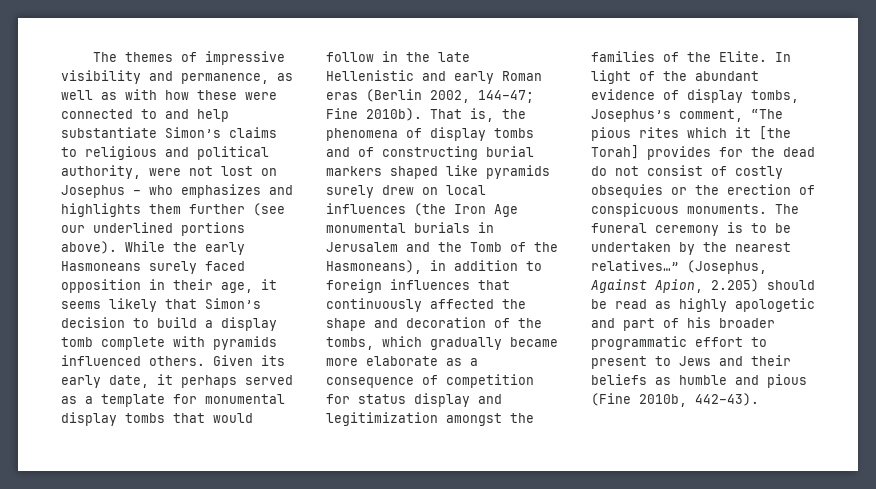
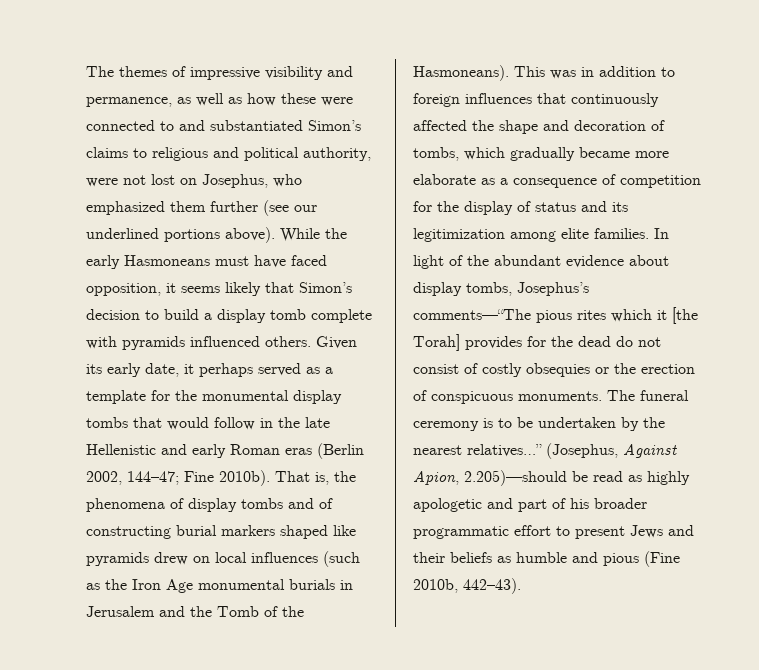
[125,89,157,100] with -> (242, 100) none
[197,109,229,122] [61,127,157,138] help substantiate -> [210,120,303,131] substantiated
[61,184,293,198] [61,203,141,217] Josephus – who emphasizes and highlights -> [202,174,302,188] [86,201,165,215] Josephus, who emphasized
[149,261,245,274] [61,279,253,293] surely faced opposition in their age, -> [215,255,327,268] [86,283,161,296] must have faced opposition,
(197, 399) none -> [175,390,197,401] the
[326,185,374,198] surely -> (149, 559) none
[414,203,446,216] (the -> [323,551,360,567] [86,579,127,590] (such as the
[326,260,422,274] Hasmoneans), -> [413,65,576,81] Hasmoneans). This was
[518,318,542,328] the -> (665, 125) none
[358,393,502,407] [326,412,534,426] [591,51,767,62] status display and legitimization amongst the families of the Elite. -> [437,201,628,215] [413,228,649,242] the display of status and its legitimization among elite families.
[663,90,679,100] of -> [629,255,669,266] about
[679,109,783,122] comment, “The -> [413,309,531,320] comments—“The
[711,279,815,292] 2.205) should -> [464,470,567,486] 2.205)—should
[655,356,671,366] to -> (625, 532) none

